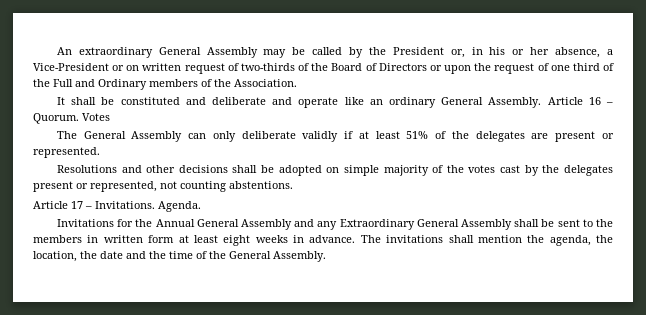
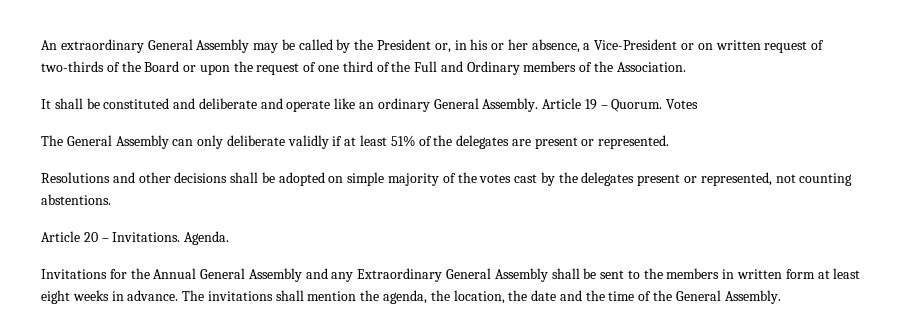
[365,63,427,71] of Directors -> (180, 66) none
[588,97,601,105] 16 -> [584,99,597,110] 19
[71,201,83,209] 17 -> [83,232,98,242] 20

